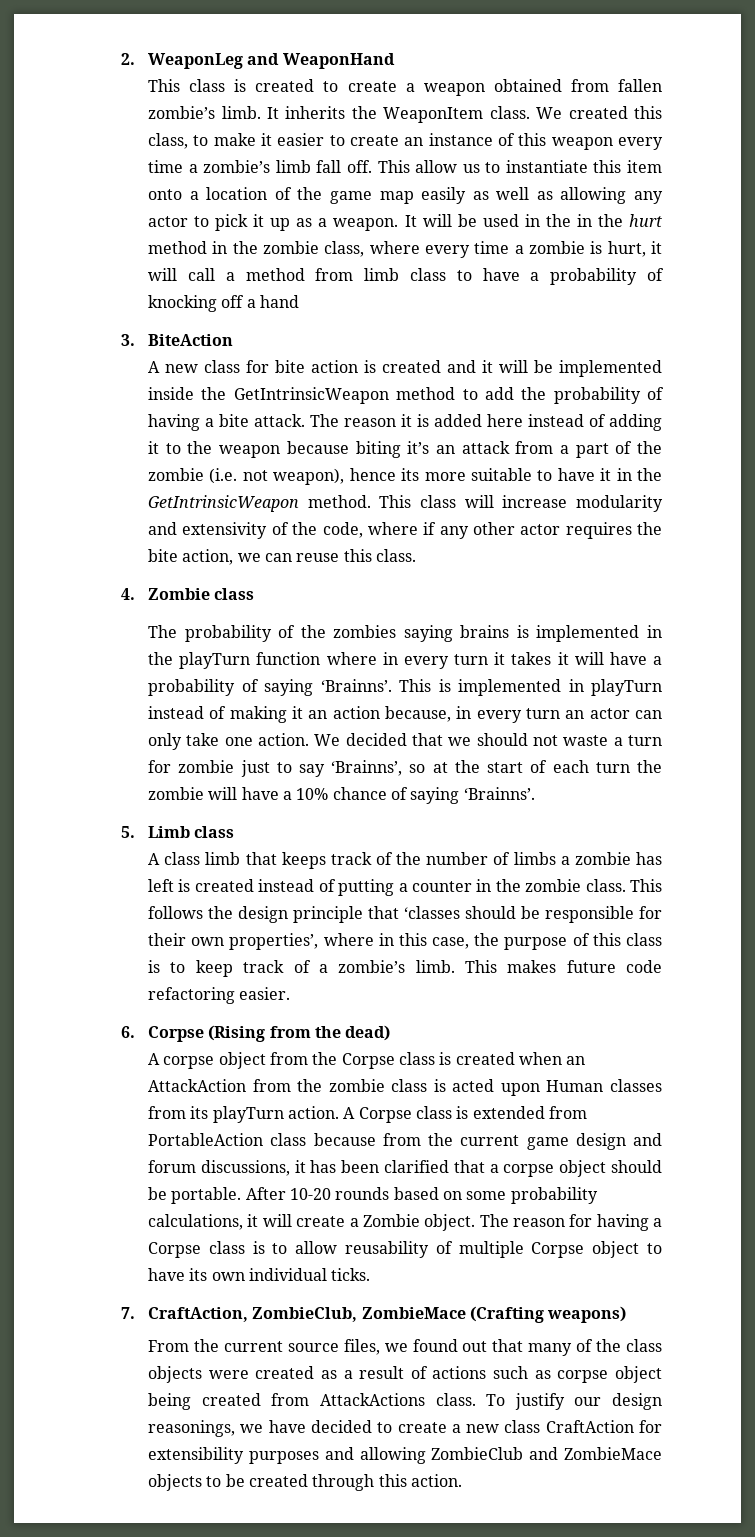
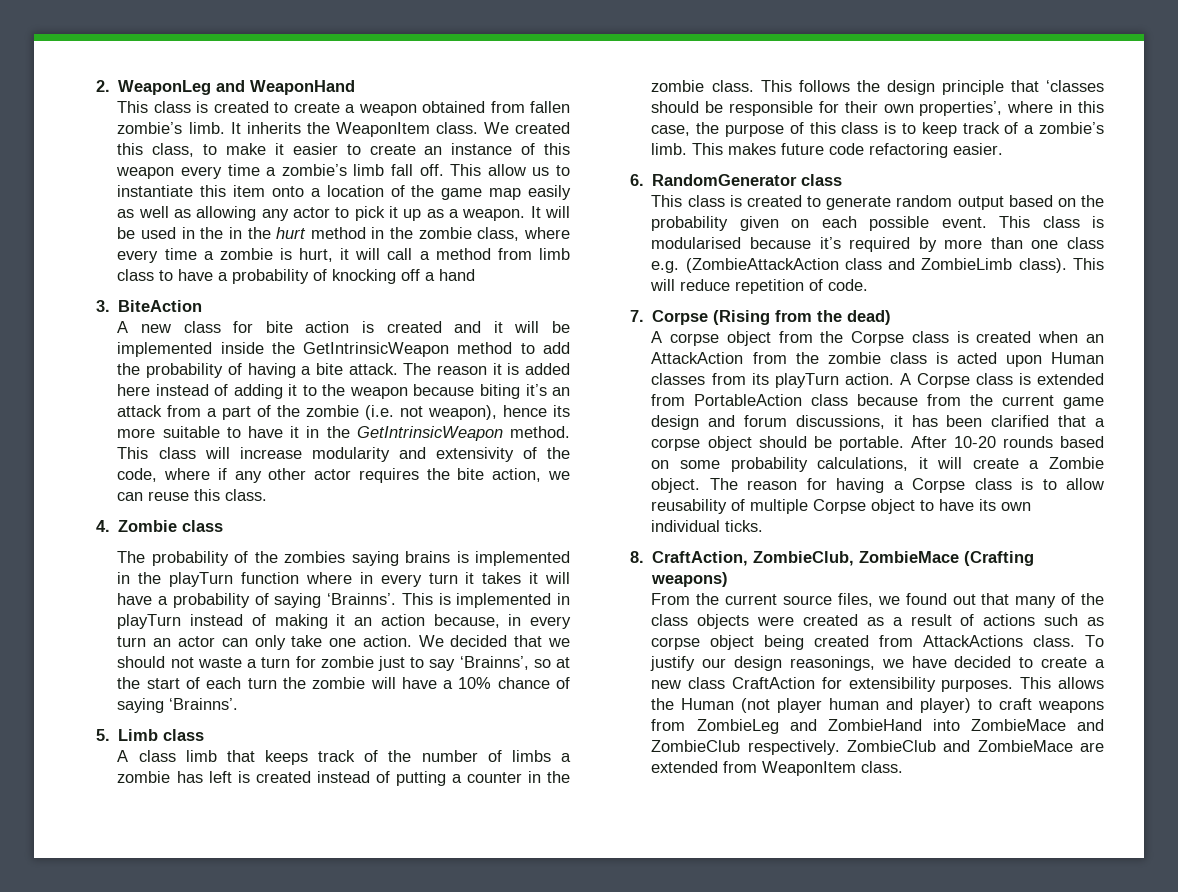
(135, 1032) none -> [651,174,842,186] [651,195,1104,210] [651,216,1104,231] [651,237,1104,252] [651,258,1104,273] [650,279,869,294] [629,310,644,322] RandomGenerator class // This class is created to generate random output based on the probability given on each possible event. This class is modularised because it’s required by more than one class e.g. (ZombieAttackAction class and ZombieLimb class). This will reduce repetition of code. // 7.
[120,1307,135,1319] 7. -> [629,551,644,563] 8.
[248,1447,663,1464] [148,1474,462,1491] purposes and allowing ZombieClub and ZombieMace objects to be created through this action. -> [941,677,1104,692] [651,698,1104,713] [651,719,1104,734] [651,740,1104,755] [651,761,904,776] purposes. This allows the Human (not player human and player) to craft weapons from ZombieLeg and ZombieHand into ZombieMace and ZombieClub respectively. ZombieClub and ZombieMace are extended from WeaponItem class.

